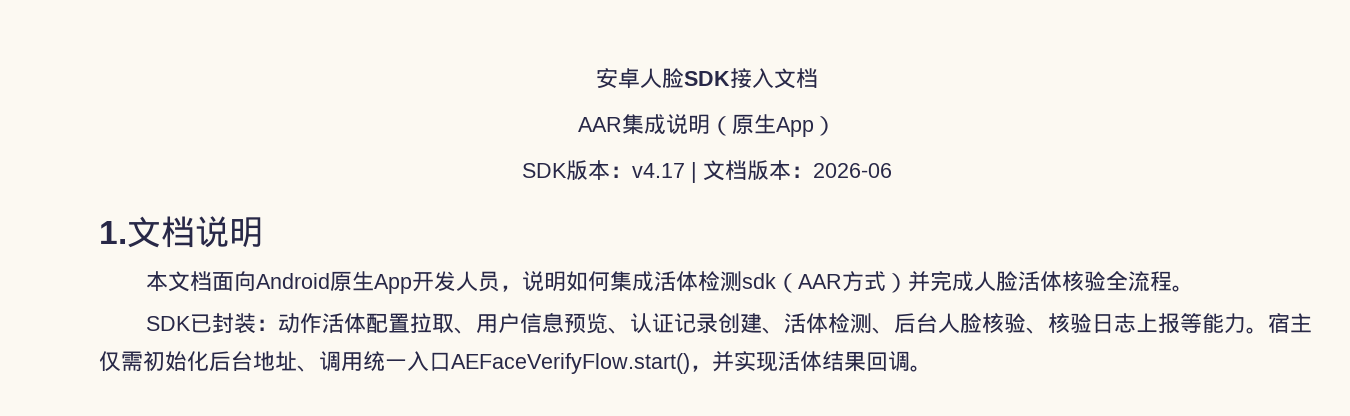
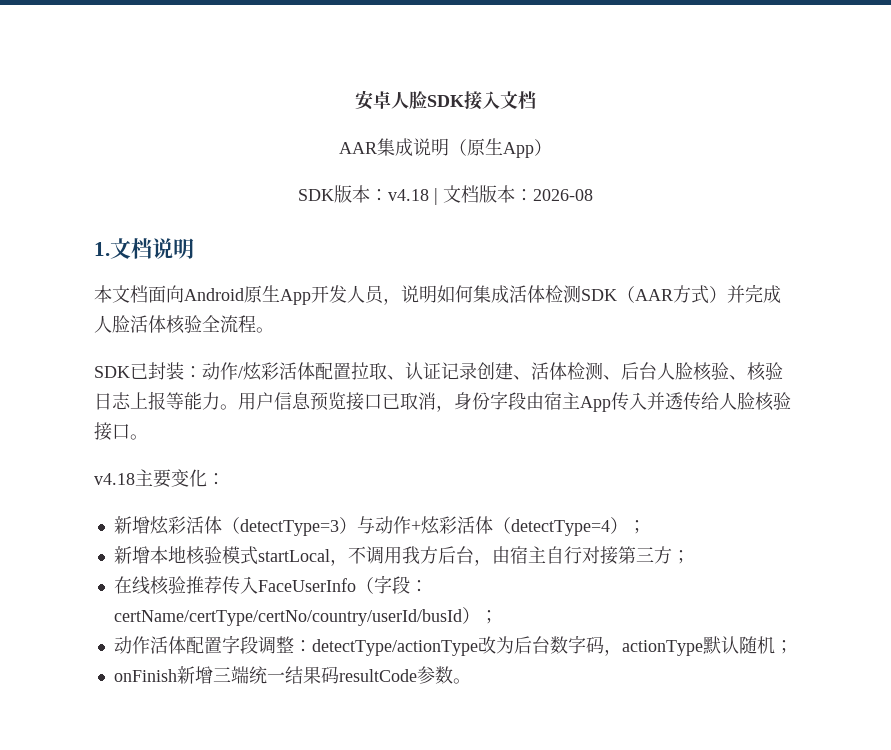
[631,163,685,178] v4.17 -> [388,189,429,201] v4.18
[812,163,892,178] 2026-06 -> [533,189,593,201] 2026-08
[741,273,776,289] sdk -> [581,289,617,301] SDK
(322, 323) none -> [238,362,279,381] /炫彩
[475,312,630,334] 用户信息预览、 -> (405, 377) none
[1267,313,1312,333] [99,351,910,374] 宿主仅需初始化后台地址、调用统一入口AEFaceVerifyFlow.start()，并实现活体结果回调 -> [238,391,791,412] [94,422,148,441] [94,469,225,488] [113,516,646,536] [113,546,690,566] [113,575,428,595] [113,607,498,626] [113,635,793,656] [113,666,453,684] 用户信息预览接口已取消，身份字段由宿主App传入并透传给人脸核验接口。 // v4.18主要变化： // 新增炫彩活体（detectType=3）与动作+炫彩活体（detectType=4）； // 新增本地核验模式startLocal，不调用我方后台，由宿主自行对接第三方； // 在线核验推荐传入FaceUserInfo（字段：certName/certType/certNo/country/userId/busId）； // 动作活体配置字段调整：detectType/actionType改为后台数字码，actionType默认随机； // onFinish新增三端统一结果码resultCode参数

